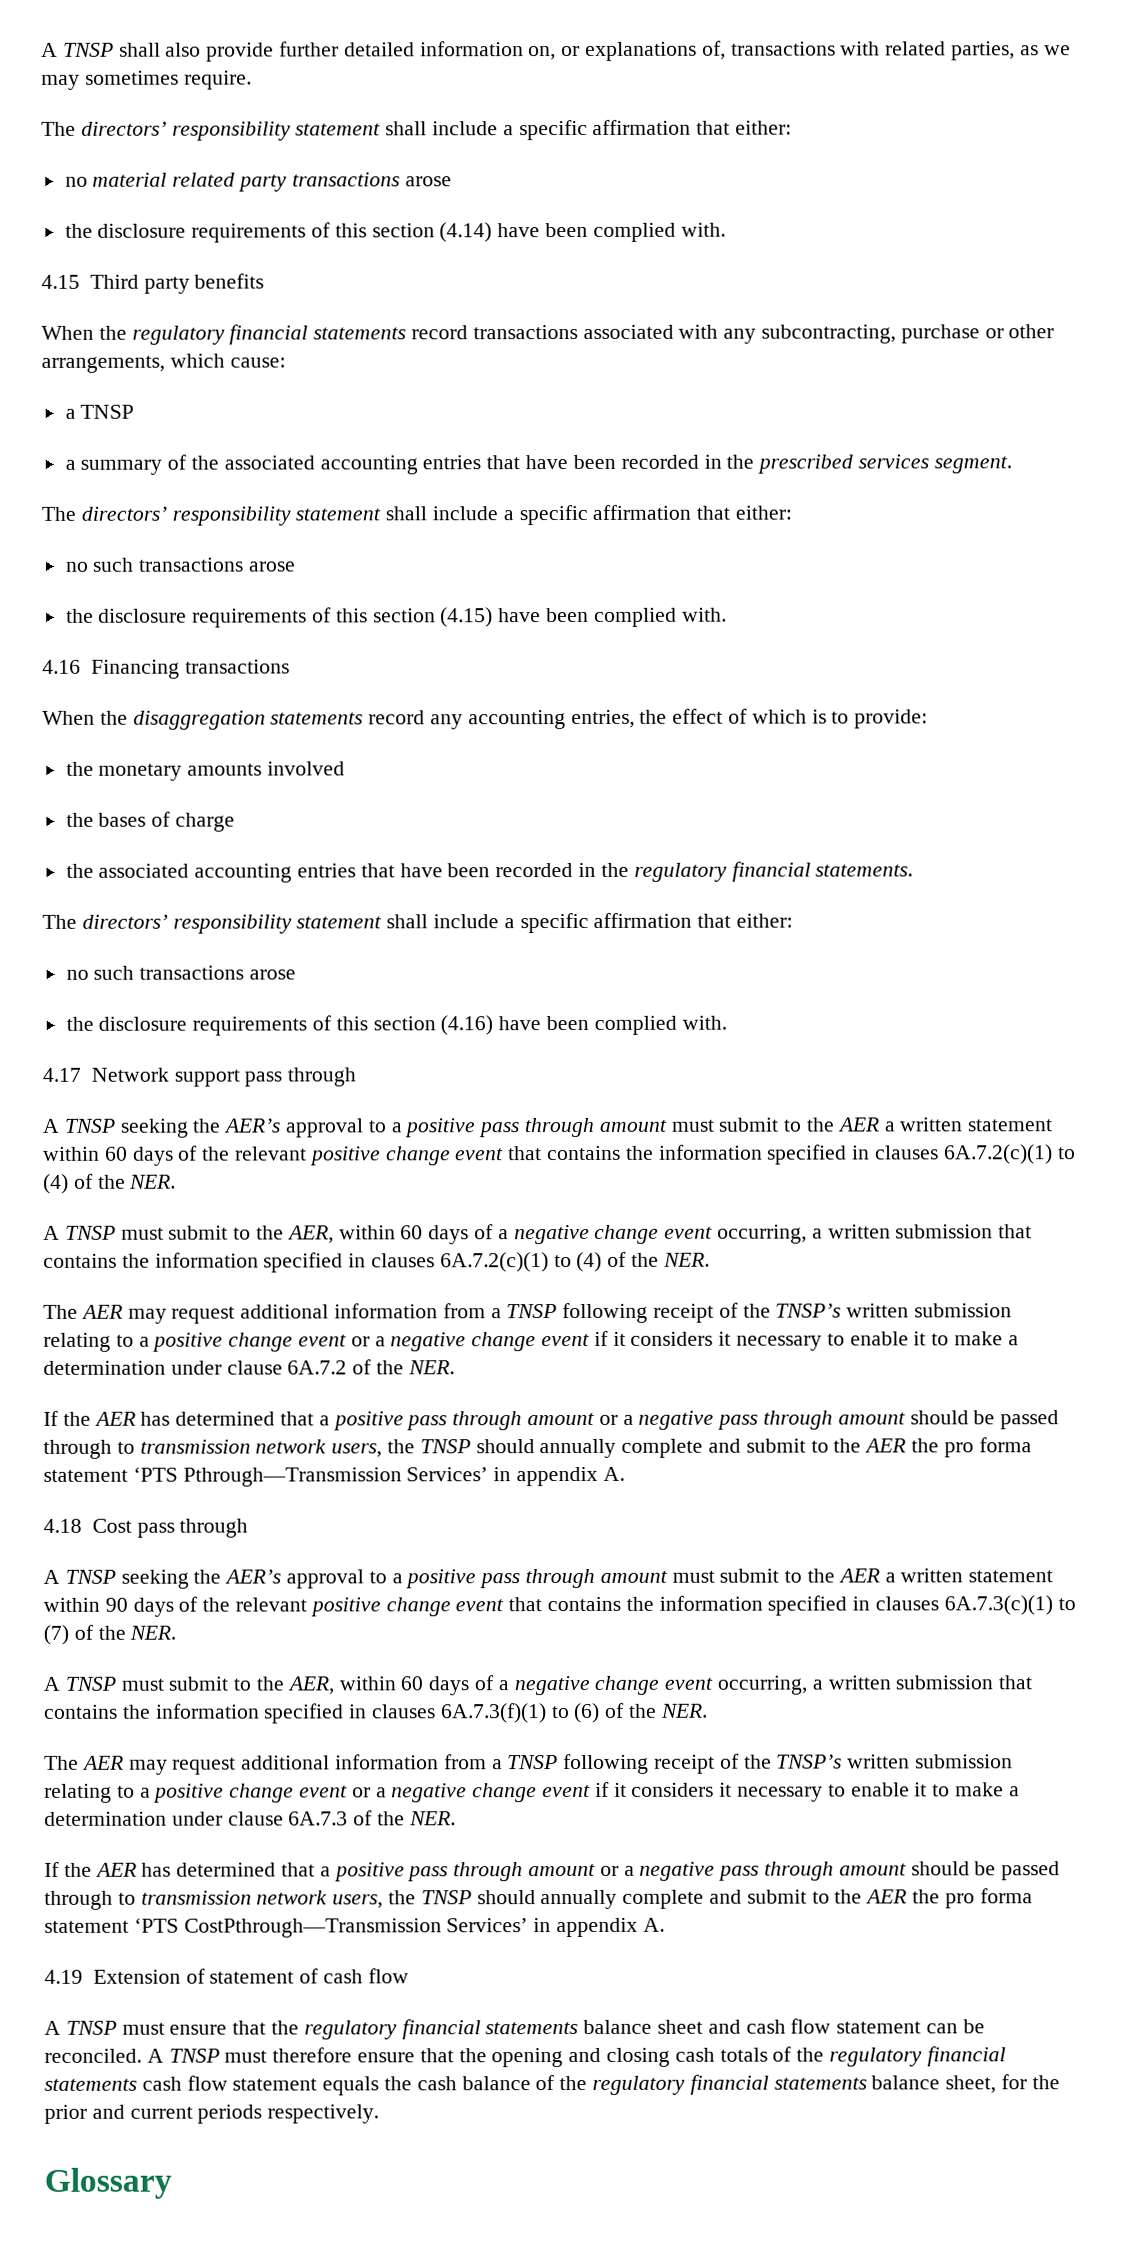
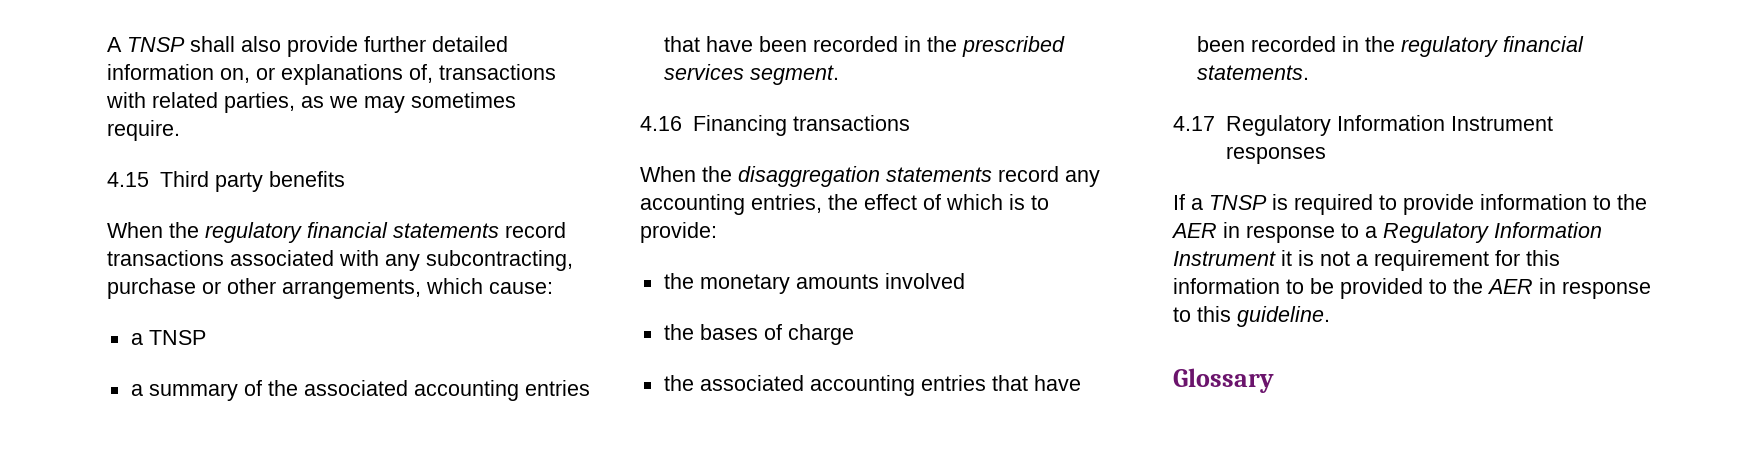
[41,119,793,141] [64,172,452,192] [64,222,726,243] // The directors’ responsibility statement shall include a specific affirmation that either: // no material related party transactions arose // the disclosure requirements of this section (4.14) have been complied with. -> (180, 130) none
[41,504,793,526] [65,557,297,572] [65,607,727,628] // The directors’ responsibility statement shall include a specific affirmation that either: // no such transactions arose // the disclosure requirements of this section (4.15) have been complied with. -> (839, 75) none
[42,912,794,934] [65,965,297,980] [65,1015,727,1036] [42,1067,357,1087] [42,1117,1054,1138] [43,1144,1076,1166] [43,1173,177,1194] [43,1224,1033,1245] [43,1251,710,1273] [43,1302,1013,1324] [43,1330,1019,1352] [43,1359,455,1375] [43,1410,1060,1431] [43,1437,1032,1459] [43,1466,625,1487] [43,1518,249,1538] [43,1568,1054,1589] [43,1595,1076,1617] [43,1624,177,1645] [43,1675,1033,1696] [44,1702,708,1724] [44,1753,1014,1775] [44,1781,1020,1803] [44,1810,456,1826] [44,1861,1061,1882] [44,1888,1033,1910] [44,1917,665,1938] [44,1968,409,1984] [44,2018,985,2040] [44,2046,1006,2068] [44,2074,1060,2096] [44,2104,380,2124] The directors’ responsibility statement shall include a specific affirmation that either: // no such transactions arose // the disclosure requirements of this section (4.16) have been complied with. // 4.17 Network support pass through // A TNSP seeking the AER’s approval to a positive pass through amount must submit to the AER a written statement within 60 days of the relevant positive change event that contains the information specified in clauses 6A.7.2(c)(1) to (4) of the NER. // A TNSP must submit to the AER, within 60 days of a negative change event occurring, a written submission that contains the information specified in clauses 6A.7.2(c)(1) to (4) of the NER. // The AER may request additional information from a TNSP following receipt of the TNSP’s written submission relating to a positive change event or a negative change event if it considers it necessary to enable it to make a determination under clause 6A.7.2 of the NER. // If the AER has determined that a positive pass through amount or a negative pass through amount should be passed through to transmission network users, the TNSP should annually complete and submit to the AER the pro forma statement ‘PTS Pthrough—Transmission Services’ in appendix A. // 4.18 Cost pass through // A TNSP seeking the AER’s approval to a positive pass through amount must submit to the AER a written statement within 90 days of the relevant positive change event that contains the information specified in clauses 6A.7.3(c)(1) to (7) of the NER. // A TNSP must submit to the AER, within 60 days of a negative change event occurring, a written submission that contains the information specified in clauses 6A.7.3(f)(1) to (6) of the NER. // The AER may request additional information from a TNSP following receipt of the TNSP’s written submission relating to a positive change event or a negative change event if it considers it necessary to enable it to make a determination under clause 6A.7.3 of the NER. // If the AER has determined that a positive pass through amount or a negative pass through amount should be passed through to transmission network users, the TNSP should annually complete and submit to the AER the pro forma statement ‘PTS CostPthrough—Transmission Services’ in appendix A. // 4.19 Extension of statement of cash flow // A TNSP must ensure that the regulatory financial statements balance sheet and cash flow statement can be reconciled. A TNSP must therefore ensure that the opening and closing cash totals of the regulatory financial statements cash flow statement equals the cash balance of the regulatory financial statements balance sheet, for the prior and current periods respectively. -> [1173,115,1553,136] [1225,146,1326,164] [1173,194,1647,215] [1171,222,1602,243] [1173,250,1560,271] [1173,278,1651,299] [1173,306,1330,327] 4.17 Regulatory Information Instrument responses // If a TNSP is required to provide information to the AER in response to a Regulatory Information Instrument it is not a requirement for this information to be provided to the AER in response to this guideline.

